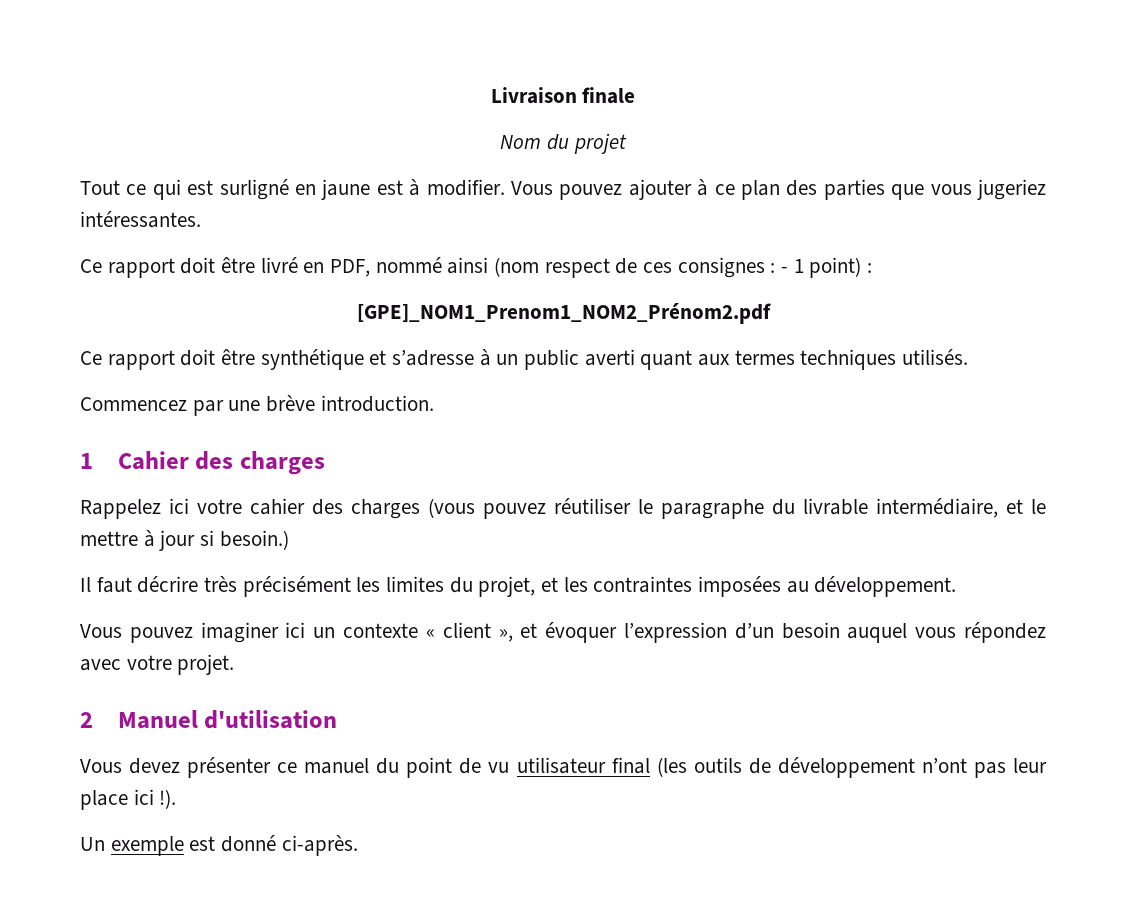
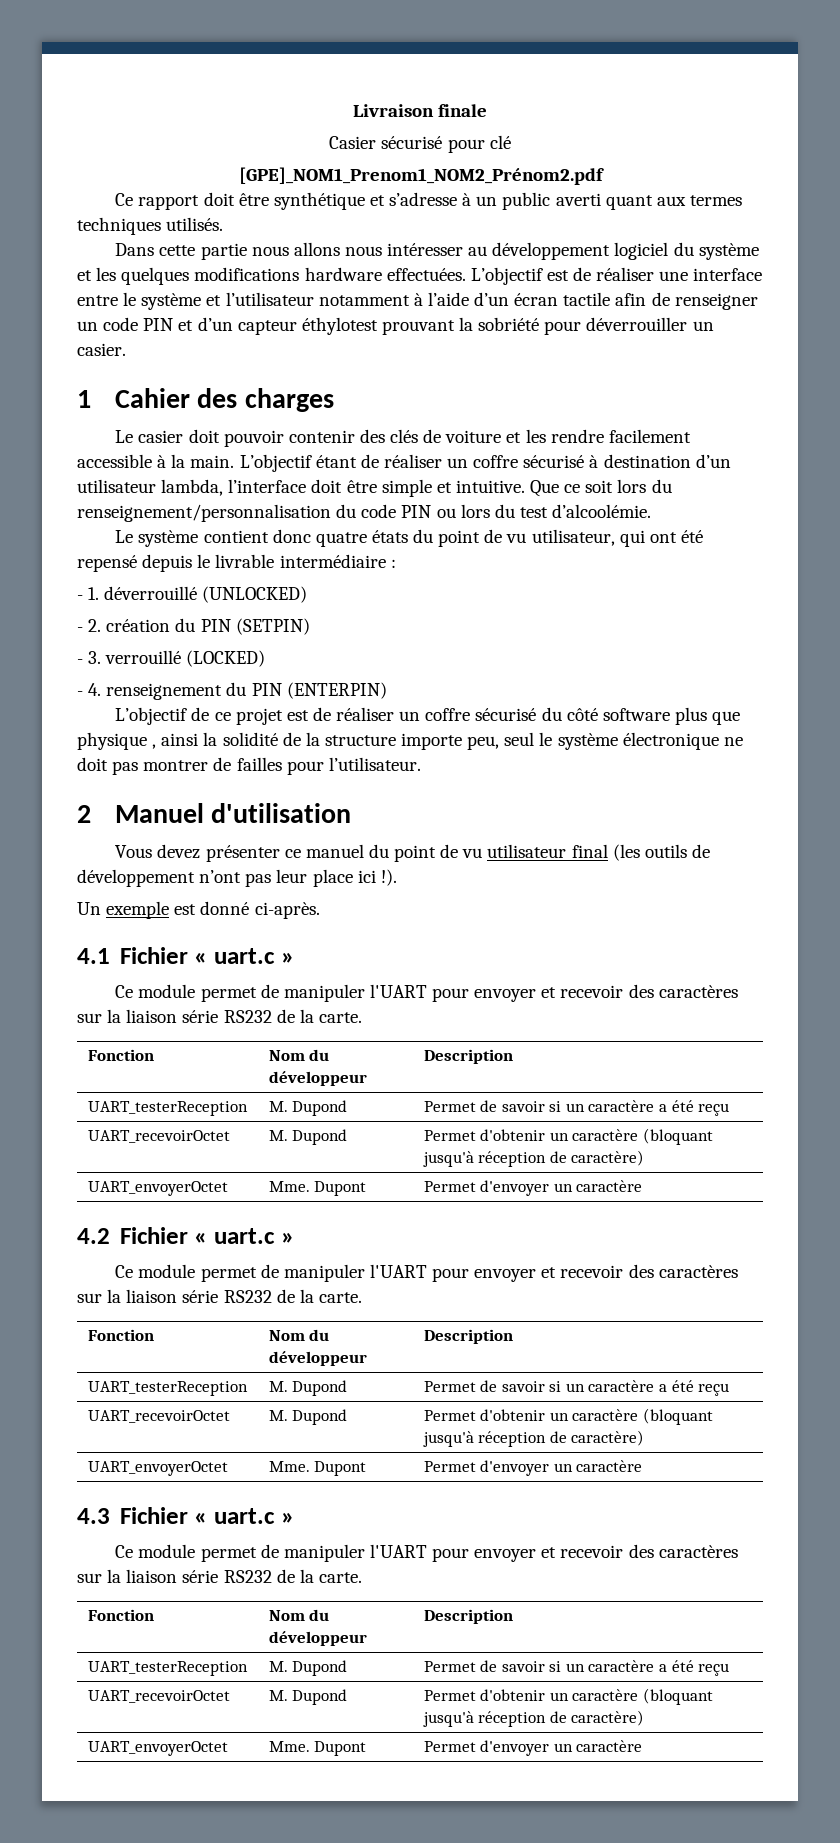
[500,133,627,154] [80,179,1046,200] [80,211,201,228] [80,257,873,278] Nom du projet // Tout ce qui est surligné en jaune est à modifier. Vous pouvez ajouter à ce plan des parties que vous jugeriez intéressantes. // Ce rapport doit être livré en PDF, nommé ainsi (nom respect de ces consignes : - 1 point) : -> [329,135,511,153] Casier sécurisé pour clé
[80,395,434,416] [80,451,326,475] [80,498,1046,519] [80,530,289,551] [80,576,957,597] [80,622,1046,643] [80,654,235,675] Commencez par une brève introduction. // 1 Cahier des charges // Rappelez ici votre cahier des charges (vous pouvez réutiliser le paragraphe du livrable intermédiaire, et le mettre à jour si besoin.) // Il faut décrire très précisément les limites du projet, et les contraintes imposées au développement. // Vous pouvez imaginer ici un contexte « client », et évoquer l’expression d’un besoin auquel vous répondez avec votre projet. -> [115,242,759,260] [77,267,763,285] [77,292,758,310] [77,317,714,335] [77,343,126,356] [77,388,334,412] [115,429,691,447] [77,454,731,472] [77,479,672,497] [77,504,652,522] [115,529,704,547] [77,554,396,572] [77,586,308,603] [77,618,310,635] [77,650,266,667] [77,682,387,700] [115,707,741,725] [77,732,743,750] [77,757,421,775] Dans cette partie nous allons nous intéresser au développement logiciel du système et les quelques modifications hardware effectuées. L’objectif est de réaliser une interface entre le système et l’utilisateur notamment à l’aide d’un écran tactile afin de renseigner un code PIN et d’un capteur éthylotest prouvant la sobriété pour déverrouiller un casier. // 1 Cahier des charges // Le casier doit pouvoir contenir des clés de voiture et les rendre facilement accessible à la main. L’objectif étant de réaliser un coffre sécurisé à destination d’un utilisateur lambda, l’interface doit être simple et intuitive. Que ce soit lors du renseignement/personnalisation du code PIN ou lors du test d’alcoolémie. // Le système contient donc quatre états du point de vu utilisateur, qui ont été repensé depuis le livrable intermédiaire : // - 1. déverrouillé (UNLOCKED) // - 2. création du PIN (SETPIN) // - 3. verrouillé (LOCKED) // - 4. renseignement du PIN (ENTERPIN) // L’objectif de ce projet est de réaliser un coffre sécurisé du côté software plus que physique , ainsi la solidité de la structure importe peu, seul le système électronique ne doit pas montrer de failles pour l’utilisateur.
(358, 845) none -> [77,947,294,964] [115,984,738,1002] [77,1009,362,1023] [87,1049,154,1061] [268,1049,330,1061] [268,1071,367,1086] [423,1049,513,1064] [87,1101,248,1116] [268,1100,348,1116] [423,1100,730,1116] [87,1130,230,1143] [268,1129,348,1145] [423,1128,713,1145] [422,1150,645,1167] [87,1181,228,1196] [268,1181,367,1196] [423,1180,643,1196] [77,1227,294,1244] [115,1264,738,1282] [77,1289,362,1303] [87,1329,154,1341] [268,1329,330,1341] [268,1351,367,1366] [423,1329,513,1344] [87,1381,248,1396] [268,1380,348,1396] [423,1380,730,1396] [87,1410,230,1423] [268,1409,348,1425] [423,1408,713,1425] [422,1430,645,1447] [87,1461,228,1476] [268,1461,367,1476] [423,1460,643,1476] [77,1507,294,1524] [115,1544,738,1562] [77,1569,362,1583] [87,1609,154,1621] [268,1609,330,1621] [268,1631,367,1646] [423,1609,513,1624] [87,1661,248,1676] [268,1660,348,1676] [423,1660,730,1676] [87,1690,230,1703] [268,1689,348,1705] [423,1688,713,1705] [422,1710,645,1727] [87,1741,228,1756] [268,1741,367,1756] [423,1740,643,1756] // 4.1 Fichier « uart.c » // Ce module permet de manipuler l'UART pour envoyer et recevoir des caractères sur la liaison série RS232 de la carte. // Fonction | Nom du développeur | Description // UART_testerReception | M. Dupond | Permet de savoir si un caractère a été reçu // UART_recevoirOctet | M. Dupond | Permet d'obtenir un caractère (bloquant jusqu'à réception de caractère) // UART_envoyerOctet | Mme. Dupont | Permet d'envoyer un caractère // 4.2 Fichier « uart.c » // Ce module permet de manipuler l'UART pour envoyer et recevoir des caractères sur la liaison série RS232 de la carte. // Fonction | Nom du développeur | Description // UART_testerReception | M. Dupond | Permet de savoir si un caractère a été reçu // UART_recevoirOctet | M. Dupond | Permet d'obtenir un caractère (bloquant jusqu'à réception de caractère) // UART_envoyerOctet | Mme. Dupont | Permet d'envoyer un caractère // 4.3 Fichier « uart.c » // Ce module permet de manipuler l'UART pour envoyer et recevoir des caractères sur la liaison série RS232 de la carte. // Fonction | Nom du développeur | Description // UART_testerReception | M. Dupond | Permet de savoir si un caractère a été reçu // UART_recevoirOctet | M. Dupond | Permet d'obtenir un caractère (bloquant jusqu'à réception de caractère) // UART_envoyerOctet | Mme. Dupont | Permet d'envoyer un caractère

